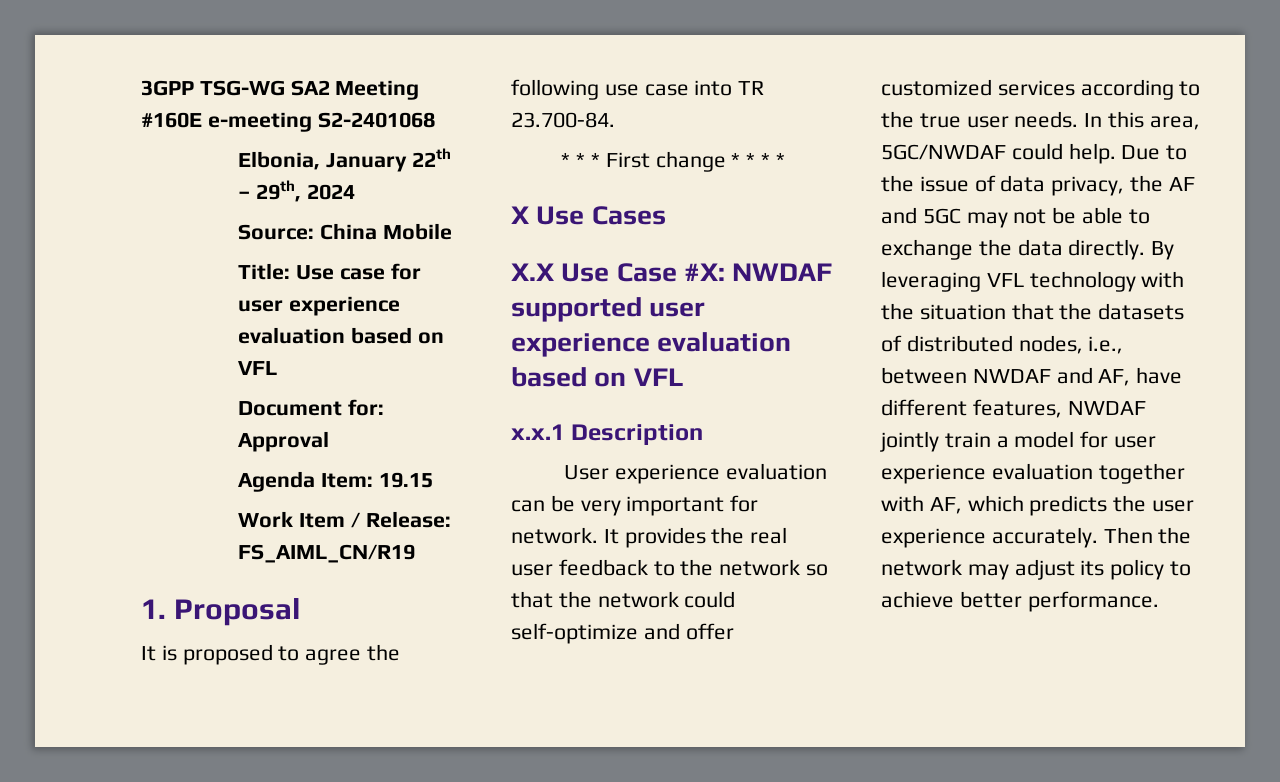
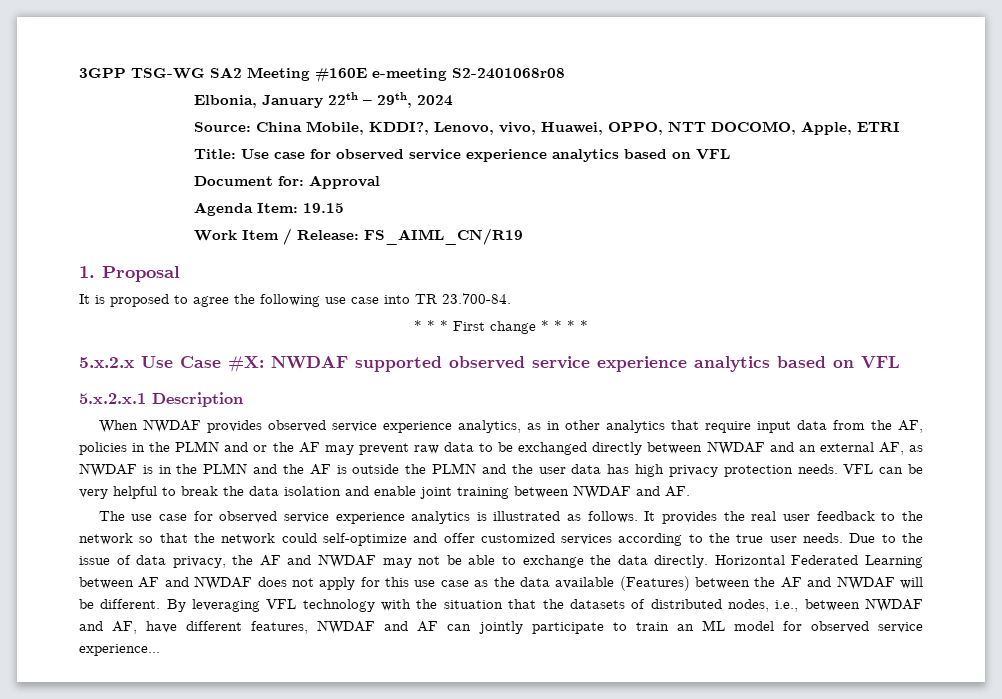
[317,112,435,128] S2-2401068 -> [452,68,565,79] S2-2401068r08
[382,223,452,240] Mobile -> [305,121,900,135] Mobile, KDDI?, Lenovo, vivo, Huawei, OPPO, NTT DOCOMO, Apple, ETRI
[238,296,401,316] [238,327,346,344] user experience evaluation -> [335,149,619,162] observed service experience analytics
[511,206,666,225] [511,263,555,281] X Use Cases // X.X -> [79,357,134,368] 5.x.2.x
[649,302,706,317] [511,332,792,357] [511,367,684,387] [511,424,565,440] user experience evaluation based on VFL // x.x.1 -> [449,356,900,372] [79,393,146,404] observed service experience analytics based on VFL // 5.x.2.x.1
[564,463,828,484] [511,495,759,516] [511,527,598,544] User experience evaluation can be very important for network. -> [98,419,923,433] [79,441,924,455] [79,463,924,477] [79,485,690,499] [98,511,638,524] When NWDAF provides observed service experience analytics, as in other analytics that require input data from the AF, policies in the PLMN and or the AF may prevent raw data to be exchanged directly between NWDAF and an external AF, as NWDAF is in the PLMN and the AF is outside the PLMN and the user data has high privacy protection needs. VFL can be very helpful to break the data isolation and enable joint training between NWDAF and AF. // The use case for observed service experience analytics is illustrated as follows.
[1084,111,1200,130] [881,143,1116,164] In this area, 5GC/NWDAF could help. -> (844, 538) none
[922,208,961,224] 5GC -> [318,554,377,568] NWDAF
(1146, 249) none -> [714,555,923,568] [79,576,924,591] [79,599,161,609] Horizontal Federated Learning between AF and NWDAF does not apply for this use case as the data available (Features) between the AF and NWDAF will be different.
[880,431,1157,452] [881,463,1185,484] [881,495,1195,516] [881,527,1192,548] [881,559,1192,580] [881,591,1159,612] jointly train a model for user experience evaluation together with AF, which predicts the user experience accurately. Then the network may adjust its policy to achieve better performance. -> [384,620,923,634] [79,644,160,656] and AF can jointly participate to train an ML model for observed service experience...

